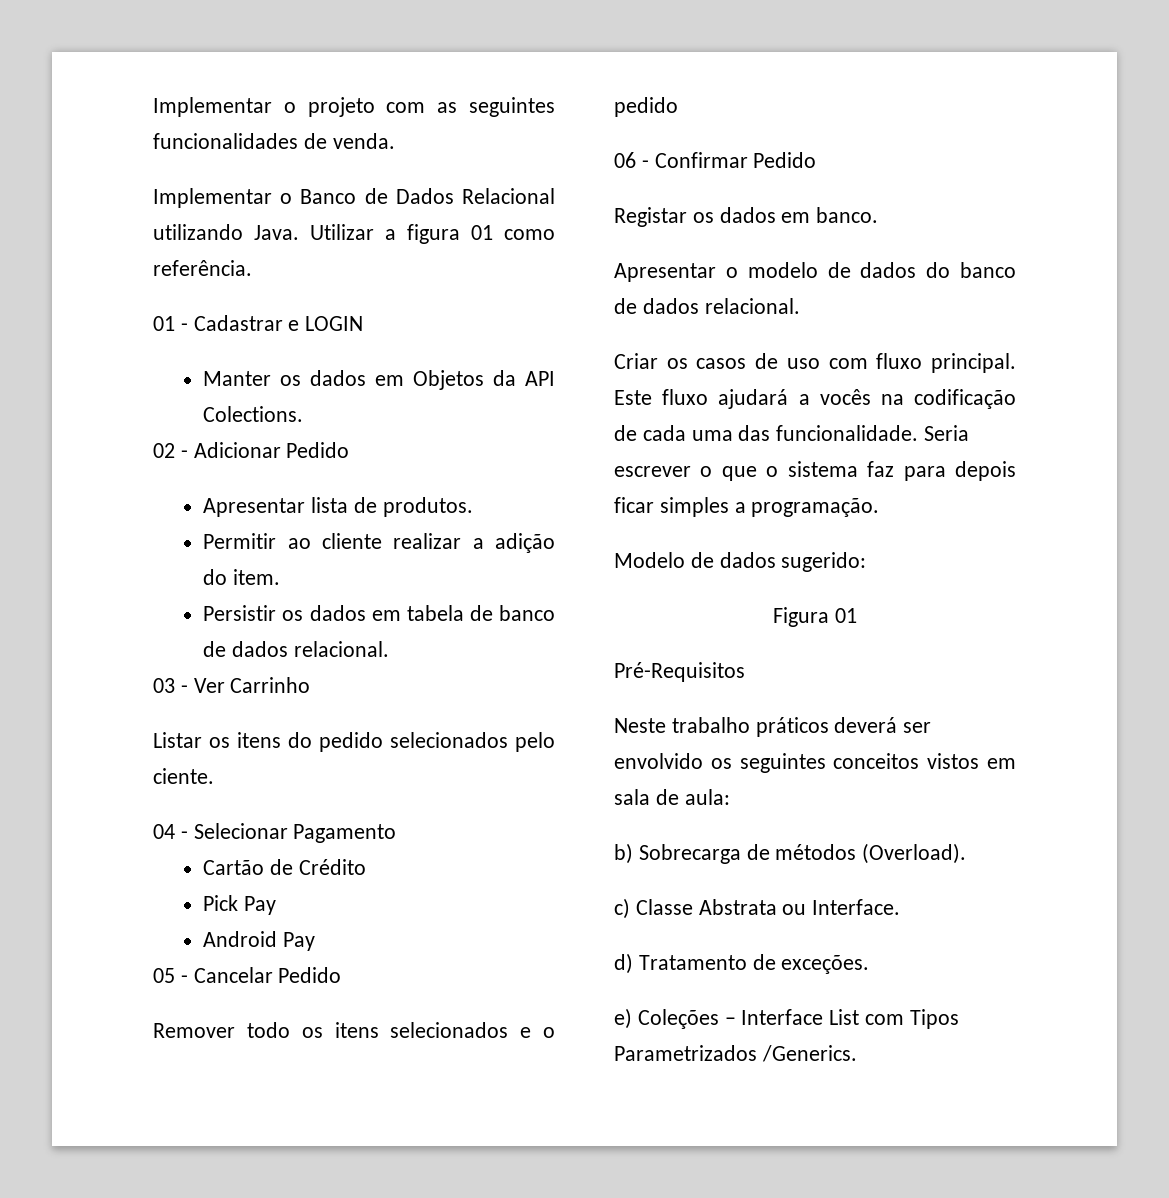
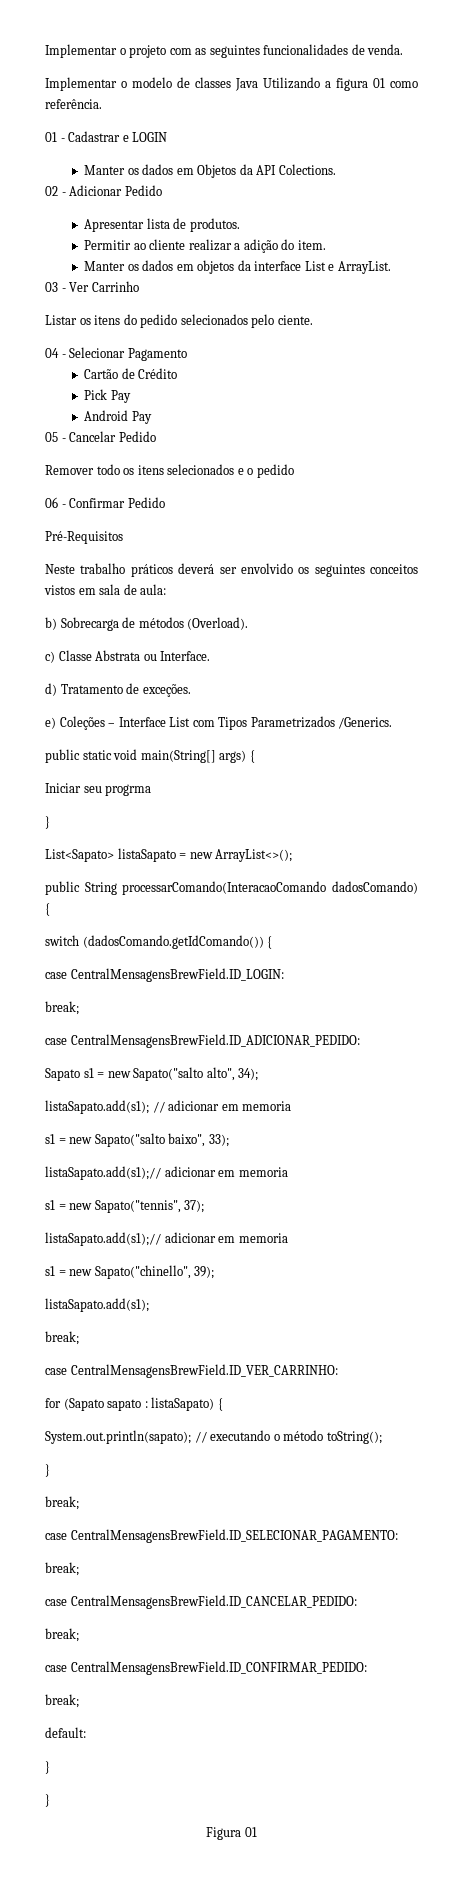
[300,188,555,204] [153,224,374,240] Banco de Dados Relacional utilizando Java. Utilizar -> [132,77,320,91] modelo de classes Java Utilizando
[203,605,555,621] [203,641,389,657] Persistir os dados em tabela de banco de dados relacional. -> [84,260,391,274] Manter os dados em objetos da interface List e ArrayList.
[614,207,879,227] [614,262,1016,282] [614,298,800,314] [614,353,1016,373] [614,389,1016,409] [614,425,970,441] [614,461,1016,481] [614,497,880,517] [614,552,867,572] [773,607,857,627] // Registar os dados em banco. // Apresentar o modelo de dados do banco de dados relacional. // Criar os casos de uso com fluxo principal. Este fluxo ajudará a vocês na codificação de cada uma das funcionalidade. Seria escrever o que o sistema faz para depois ficar simples a programação. // Modelo de dados sugerido: // Figura 01 -> (165, 502) none
(857, 1053) none -> [45,749,255,763] [45,783,152,796] [45,816,50,829] [45,848,293,862] [45,881,419,895] [45,903,50,916] [45,935,273,949] [45,968,284,982] [45,1001,79,1015] [45,1034,360,1048] [45,1067,259,1081] [45,1100,292,1114] [45,1133,229,1147] [45,1166,288,1180] [45,1200,205,1213] [45,1232,288,1246] [45,1265,215,1279] [45,1298,149,1312] [45,1331,79,1345] [45,1364,338,1378] [45,1397,223,1411] [45,1430,382,1444] [45,1464,50,1477] [45,1496,79,1510] [45,1529,398,1543] [45,1562,79,1576] [45,1595,357,1609] [45,1628,79,1642] [45,1661,367,1675] [45,1694,79,1708] [45,1727,86,1738] [45,1761,50,1774] [45,1794,50,1807] [206,1827,257,1840] // public static void main(String[] args) { // Iniciar seu progrma // } // List<Sapato> listaSapato = new ArrayList<>(); // public String processarComando(InteracaoComando dadosComando) { // switch (dadosComando.getIdComando()) { // case CentralMensagensBrewField.ID_LOGIN: // break; // case CentralMensagensBrewField.ID_ADICIONAR_PEDIDO: // Sapato s1 = new Sapato("salto alto", 34); // listaSapato.add(s1); // adicionar em memoria // s1 = new Sapato("salto baixo", 33); // listaSapato.add(s1);// adicionar em memoria // s1 = new Sapato("tennis", 37); // listaSapato.add(s1);// adicionar em memoria // s1 = new Sapato("chinello", 39); // listaSapato.add(s1); // break; // case CentralMensagensBrewField.ID_VER_CARRINHO: // for (Sapato sapato : listaSapato) { // System.out.println(sapato); // executando o método toString(); // } // break; // case CentralMensagensBrewField.ID_SELECIONAR_PAGAMENTO: // break; // case CentralMensagensBrewField.ID_CANCELAR_PEDIDO: // break; // case CentralMensagensBrewField.ID_CONFIRMAR_PEDIDO: // break; // default: // } // } // Figura 01

